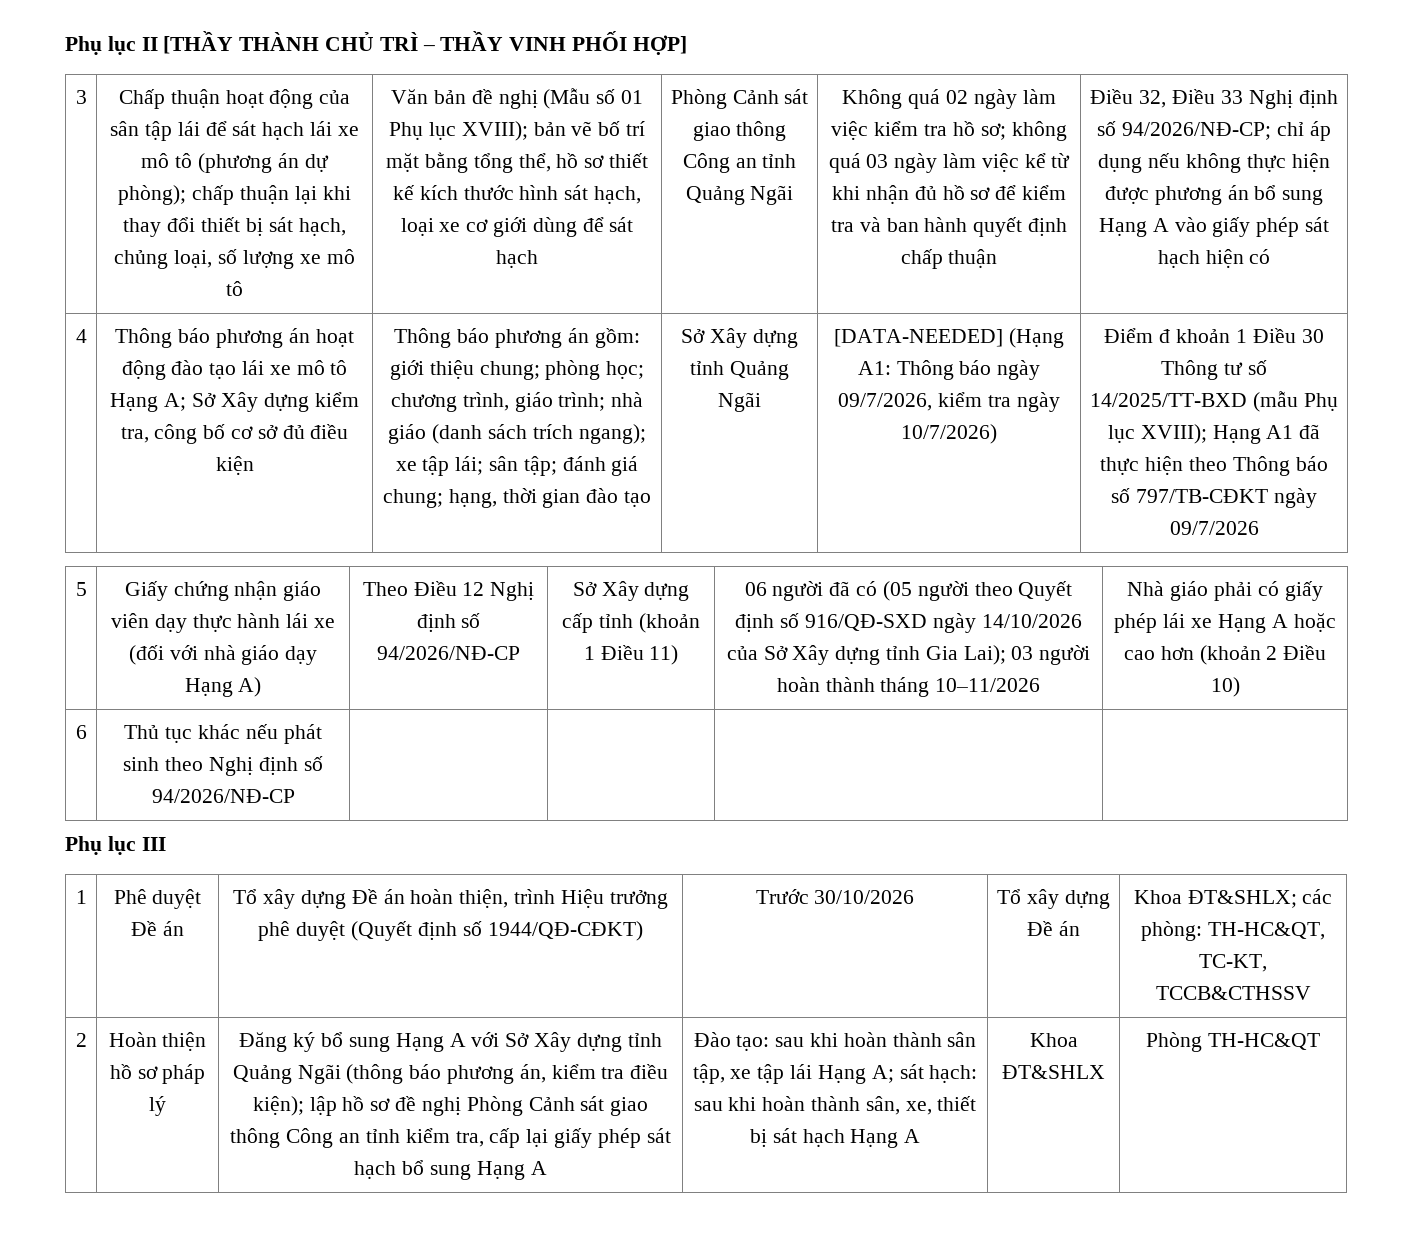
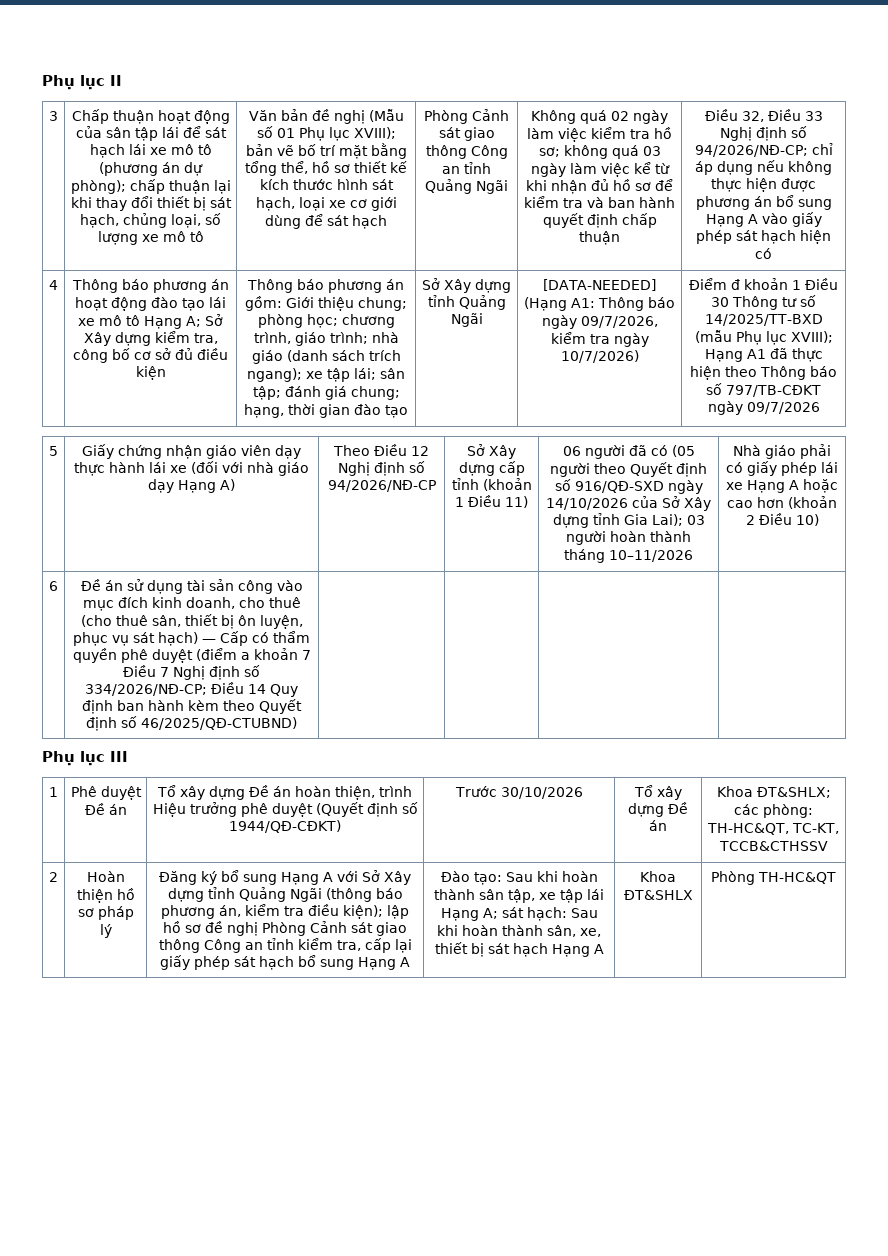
[163,31,687,55] [THẦY THÀNH CHỦ TRÌ – THẦY VINH PHỐI HỢP] -> (122, 80) none
[389,360,424,380] giới -> [286,297,314,308] Giới
[124,724,322,744] [123,756,323,776] [151,789,295,803] Thủ tục khác nếu phát sinh theo Nghị định số 94/2026/NĐ-CP -> [80,579,303,594] [82,597,301,611] [80,614,303,629] [73,631,310,646] [72,648,311,663] [123,665,260,680] [85,682,298,697] [82,699,302,714] [86,716,297,731] Đề án sử dụng tài sản công vào mục đích kinh doanh, cho thuê (cho thuê sân, thiết bị ôn luyện, phục vụ sát hạch) — Cấp có thẩm quyền phê duyệt (điểm a khoản 7 Điều 7 Nghị định số 334/2026/NĐ-CP; Điều 14 Quy định ban hành kèm theo Quyết định số 46/2025/QĐ-CTUBND)
[775,1037,805,1047] sau -> [505,872,533,882] Sau
[693,1101,723,1111] sau -> [570,908,598,918] Sau

